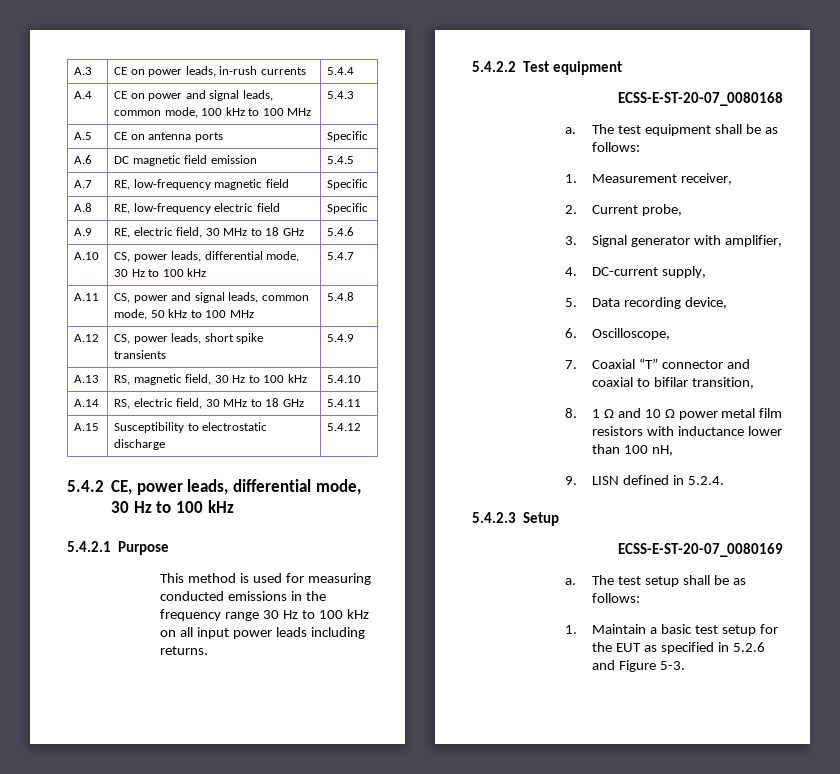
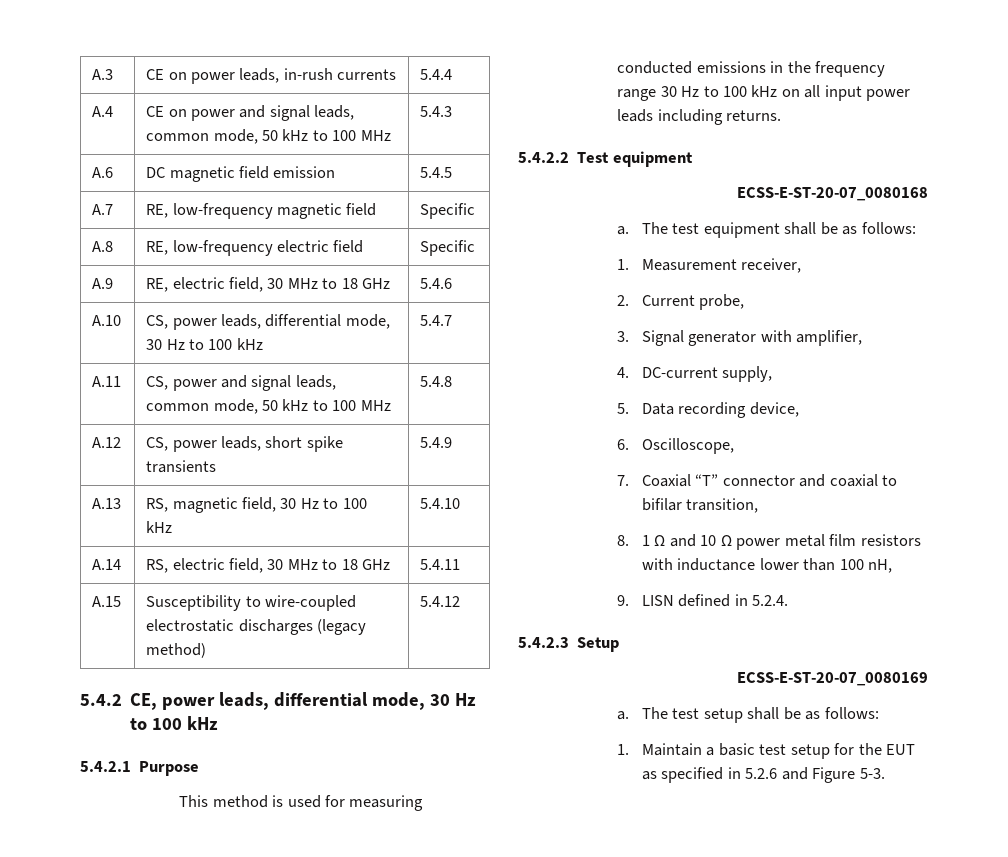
[201,108,223,116] 100 -> [262,130,279,141] 50
[74,132,93,140] [114,132,223,142] [327,131,369,142] // A.5 | CE on antenna ports | Specific -> (453, 111) none
[202,422,268,431] [114,439,166,450] electrostatic discharge -> [265,595,357,611] [146,619,367,635] [146,643,207,658] wire-coupled electrostatic discharges (legacy method)

